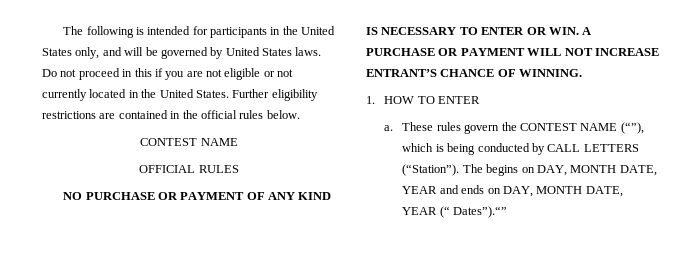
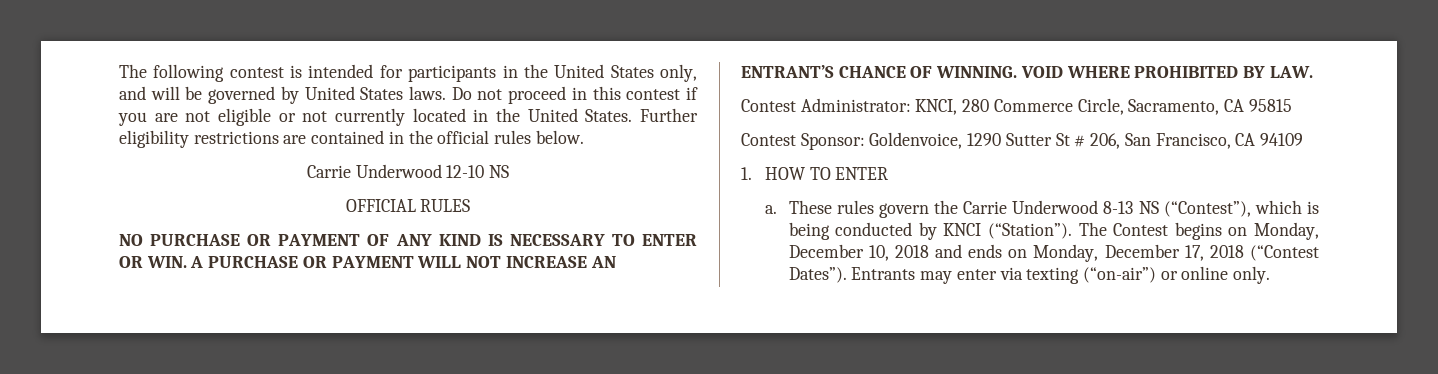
(134, 32) none -> [229,67,284,78] contest
(152, 72) none -> [626,89,681,100] contest
[140,138,238,146] CONTEST NAME -> [306,164,510,178] Carrie Underwood 12-10 NS
(659, 52) none -> [590,256,616,268] AN
(583, 73) none -> [1020,66,1313,78] [741,98,1292,115] [741,132,1303,150] VOID WHERE PROHIBITED BY LAW. // Contest Administrator: KNCI, 280 Commerce Circle, Sacramento, CA 95815 // Contest Sponsor: Goldenvoice, 1290 Sutter St # 206, San Francisco, CA 94109
[519,122,644,134] CONTEST NAME (“”), -> [963,200,1251,217] Carrie Underwood 8-13 NS (“Contest”),
[547,144,639,152] CALL LETTERS -> [943,223,982,236] KNCI
(483, 168) none -> [1113,223,1169,236] Contest
[536,165,657,176] [402,185,623,197] [402,206,508,218] DAY, MONTH DATE, YEAR and ends on DAY, MONTH DATE, YEAR (“ Dates”).“” -> [1254,222,1319,240] [788,244,1319,262] [788,266,1271,284] Monday, December 10, 2018 and ends on Monday, December 17, 2018 (“Contest Dates”). Entrants may enter via texting (“on-air”) or online only.

